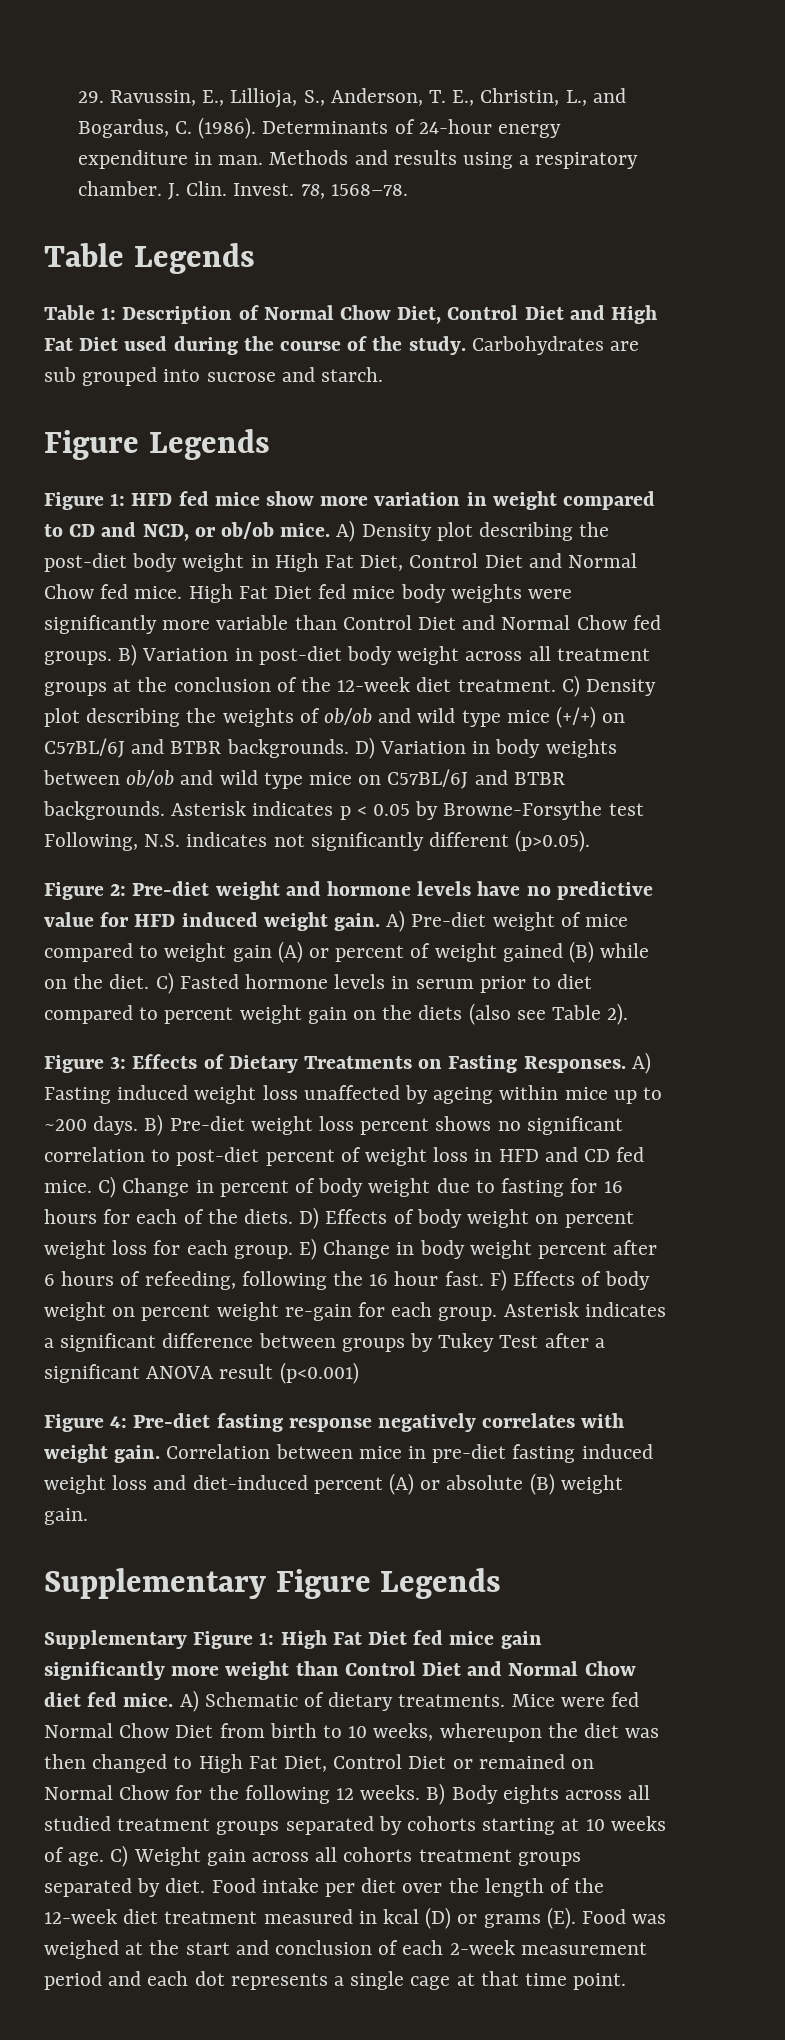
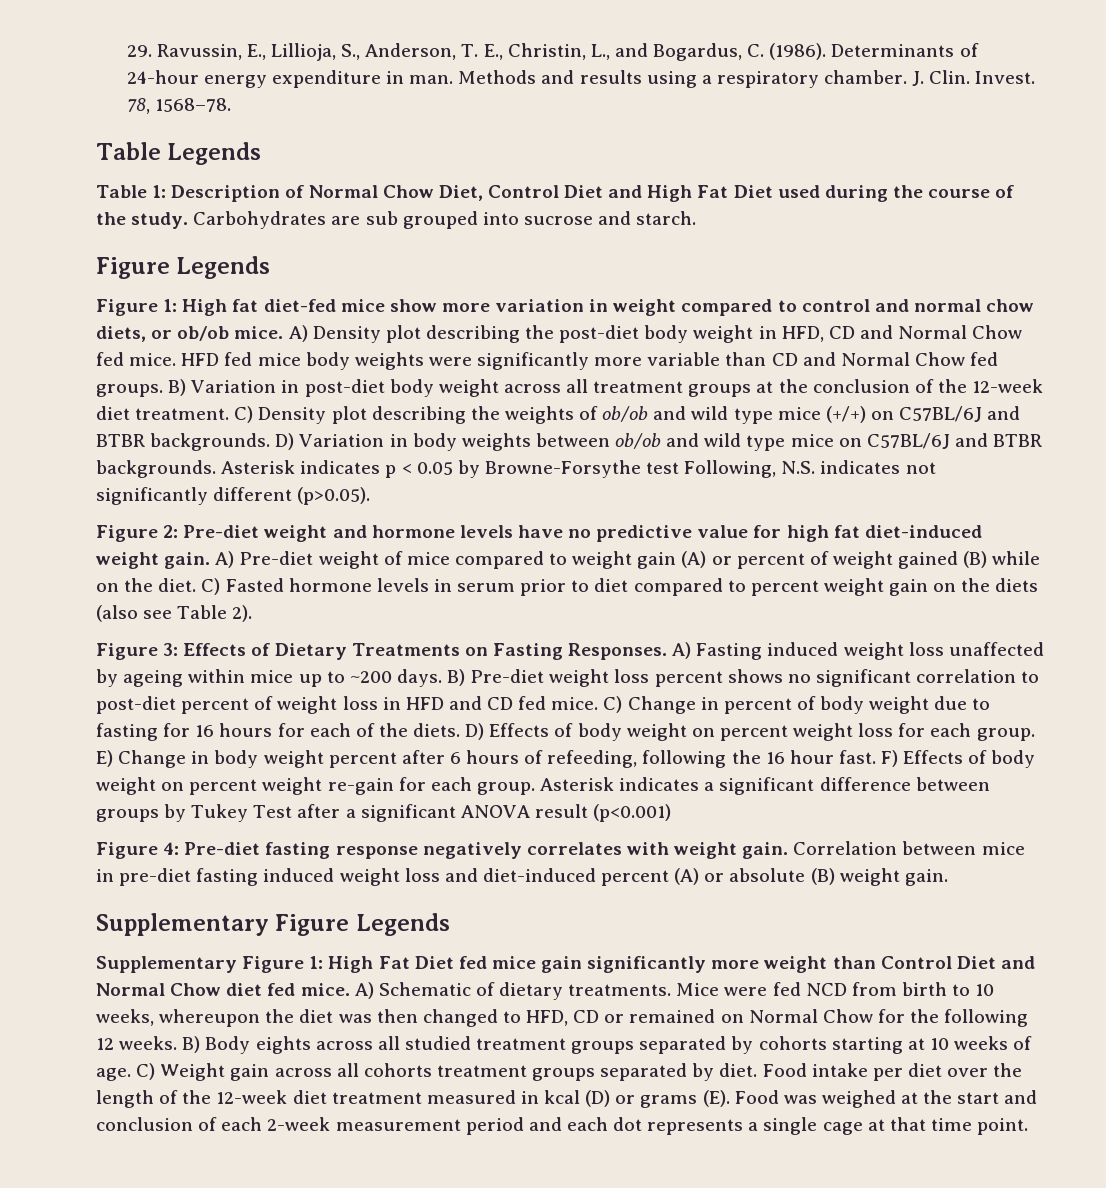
[131,491,209,506] HFD fed -> [182,299,336,316] High fat diet-fed
[69,522,189,541] CD and NCD, -> [801,299,1035,312] [96,326,146,342] control and normal chow diets,
[274,553,523,572] High Fat Diet, Control Diet -> [781,326,855,342] HFD, CD
[188,584,313,603] High Fat Diet -> [181,353,220,366] HFD
[342,615,457,630] Control Diet -> [771,353,798,366] CD
[134,912,258,927] HFD induced -> [786,525,982,542] high fat diet-induced
[44,1723,214,1738] Normal Chow Diet -> [805,983,847,996] NCD
[198,1754,447,1773] High Fat Diet, Control Diet -> [526,1010,600,1026] HFD, CD

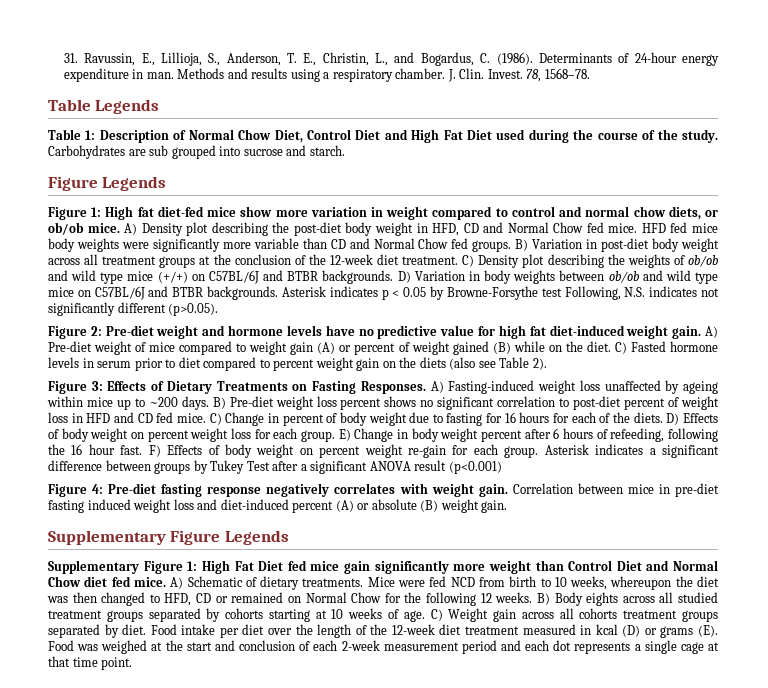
[126,45,152,57] 29. -> [63,53,78,63] 31.
[696,642,839,660] Fasting induced -> [448,380,535,394] Fasting-induced

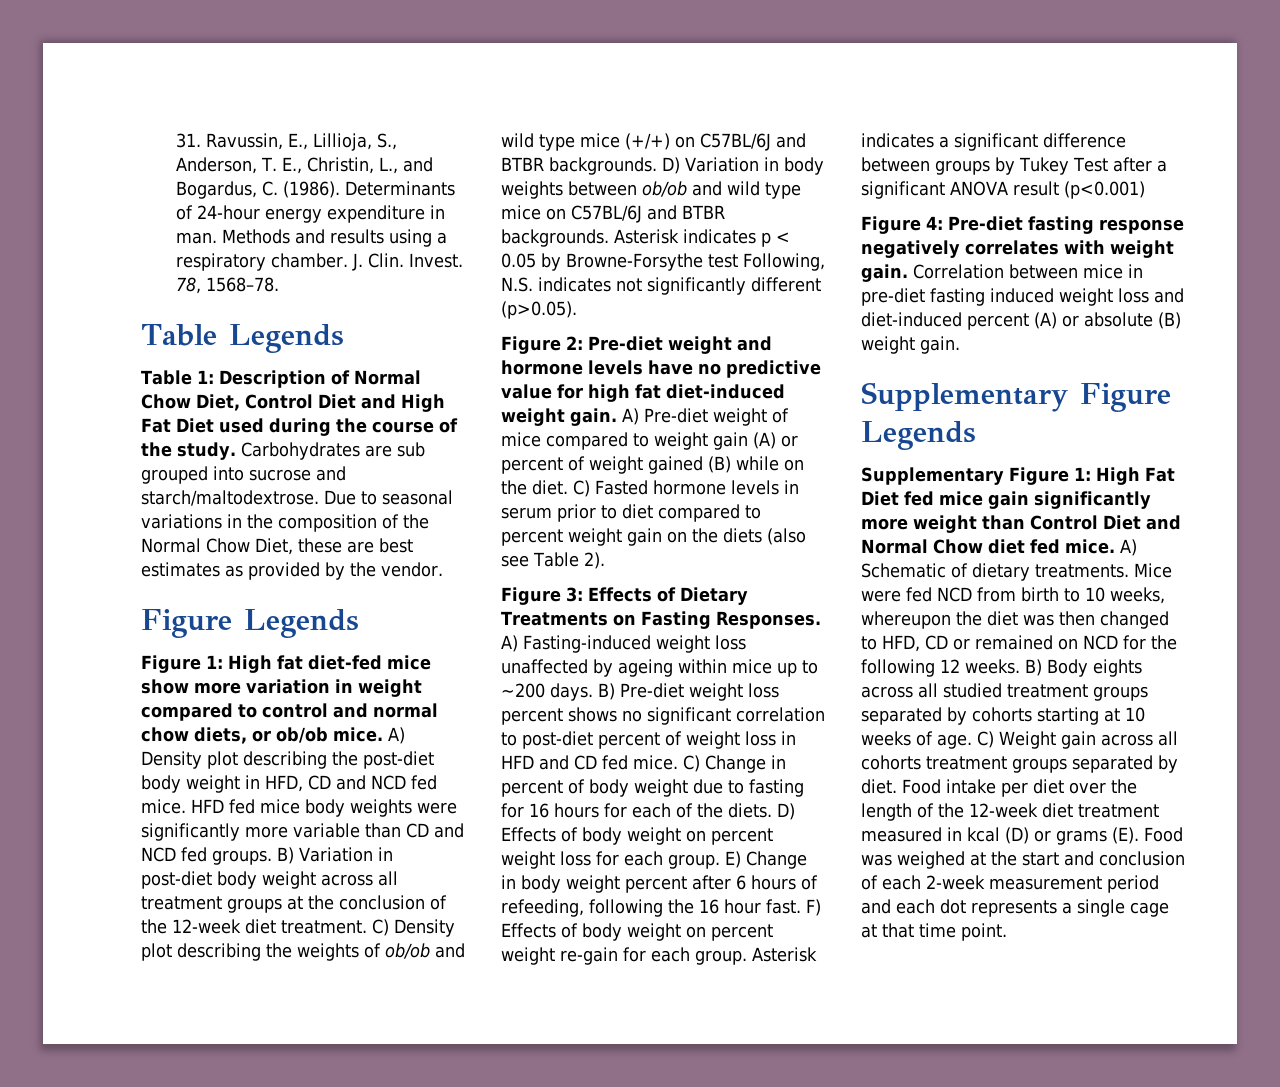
[309,145,345,156] starch. -> [141,490,453,506] [141,514,429,532] [141,538,413,555] [141,562,443,580] starch/maltodextrose. Due to seasonal variations in the composition of the Normal Chow Diet, these are best estimates as provided by the vendor.
[507,222,584,233] Normal Chow -> [371,775,406,790] NCD
[373,238,449,249] Normal Chow -> [141,847,176,862] NCD
[305,592,382,603] Normal Chow -> [1083,635,1118,650] NCD

